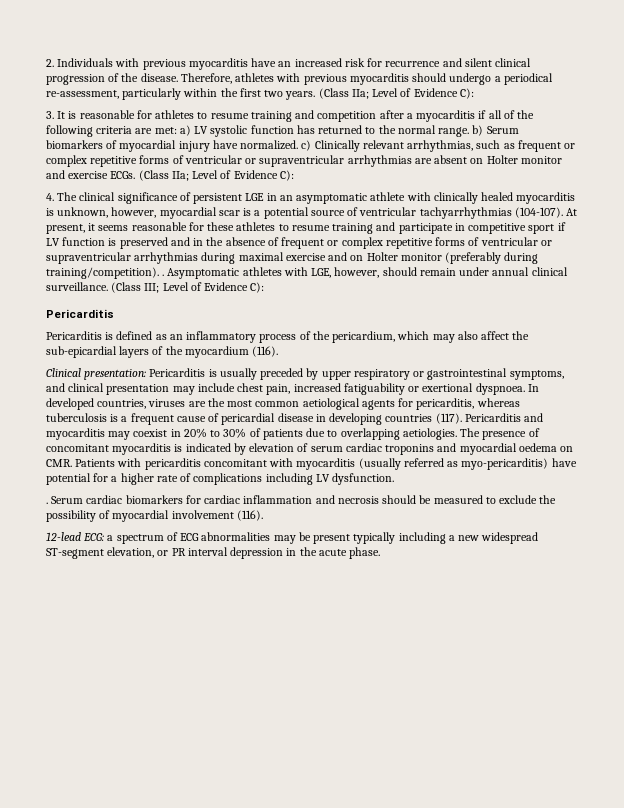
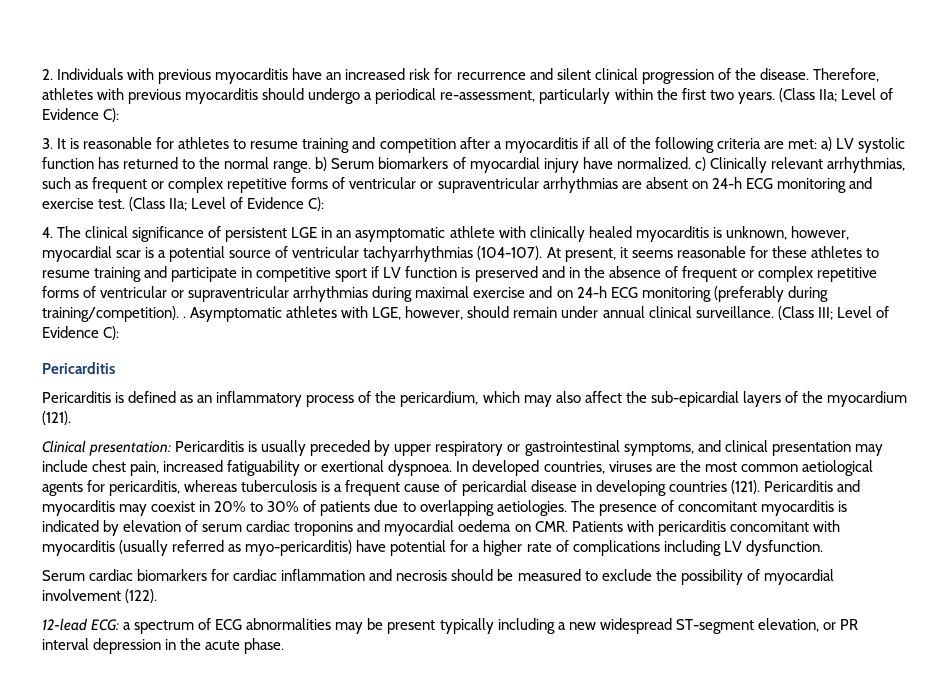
[486,155,562,164] Holter monitor -> [711,177,846,193] 24-h ECG monitoring
[110,171,136,179] ECGs. -> [98,199,126,209] test.
[366,252,442,261] Holter monitor -> [576,286,711,302] 24-h ECG monitoring
[252,346,279,357] (116). -> [42,411,71,425] (121).
[435,413,462,424] (117). -> [730,480,760,494] (121).
[46,502,48,504] . -> (823, 548) none
[236,510,263,521] (116). -> [125,589,158,603] (122).

